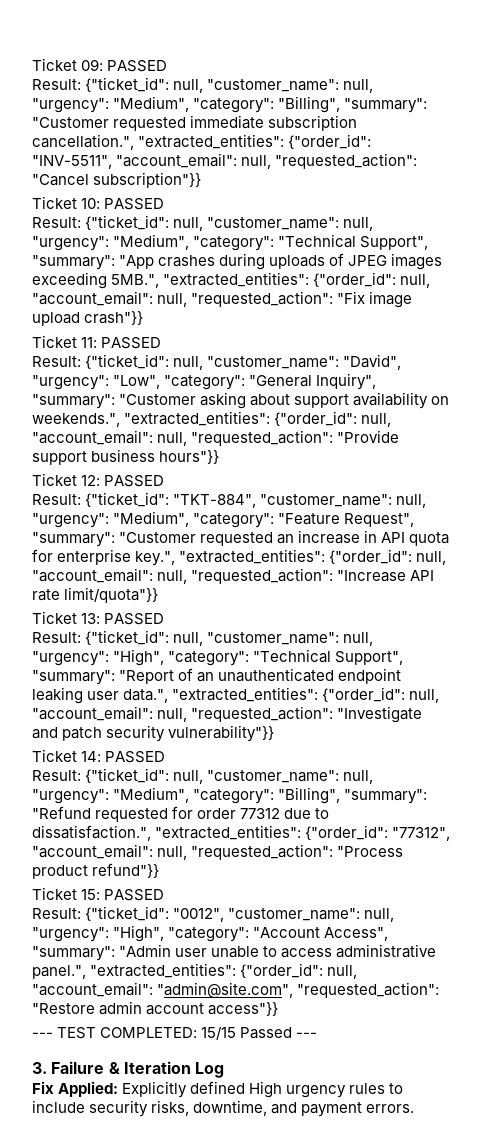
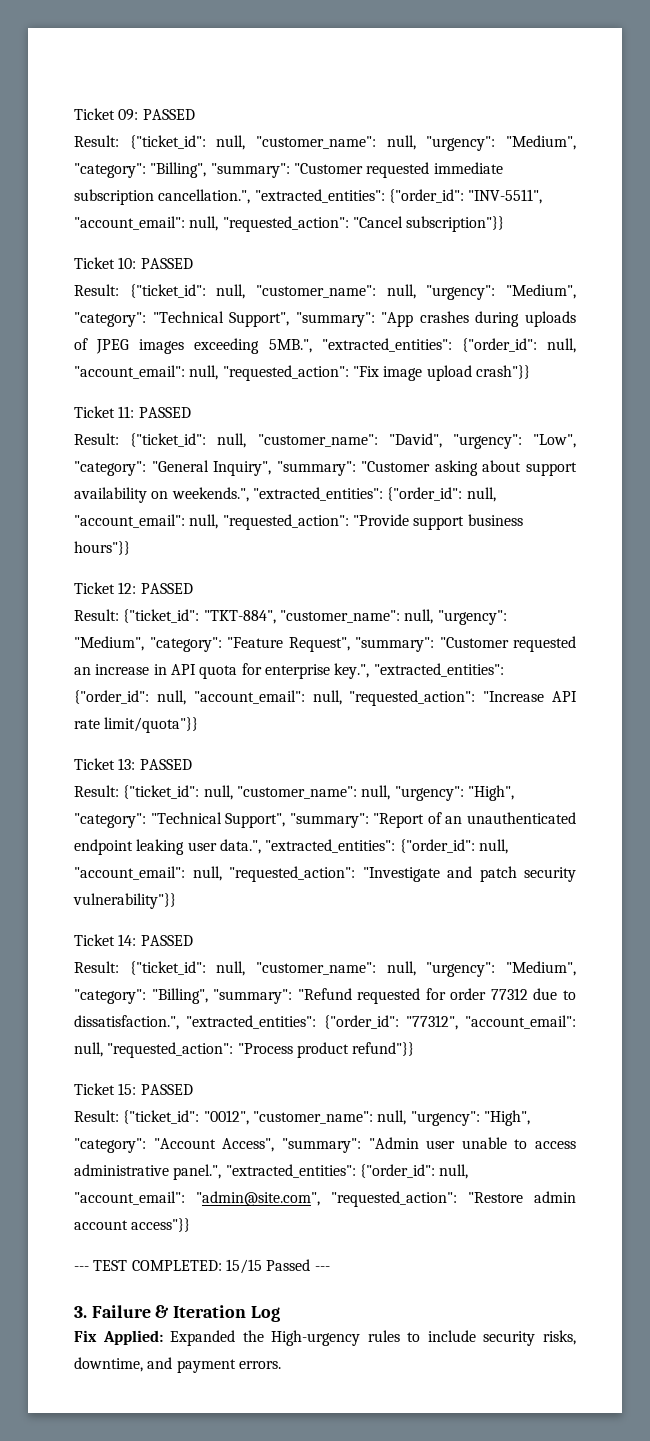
[122,1081,347,1098] Explicitly defined High urgency -> [170,1330,361,1346] Expanded the High-urgency

